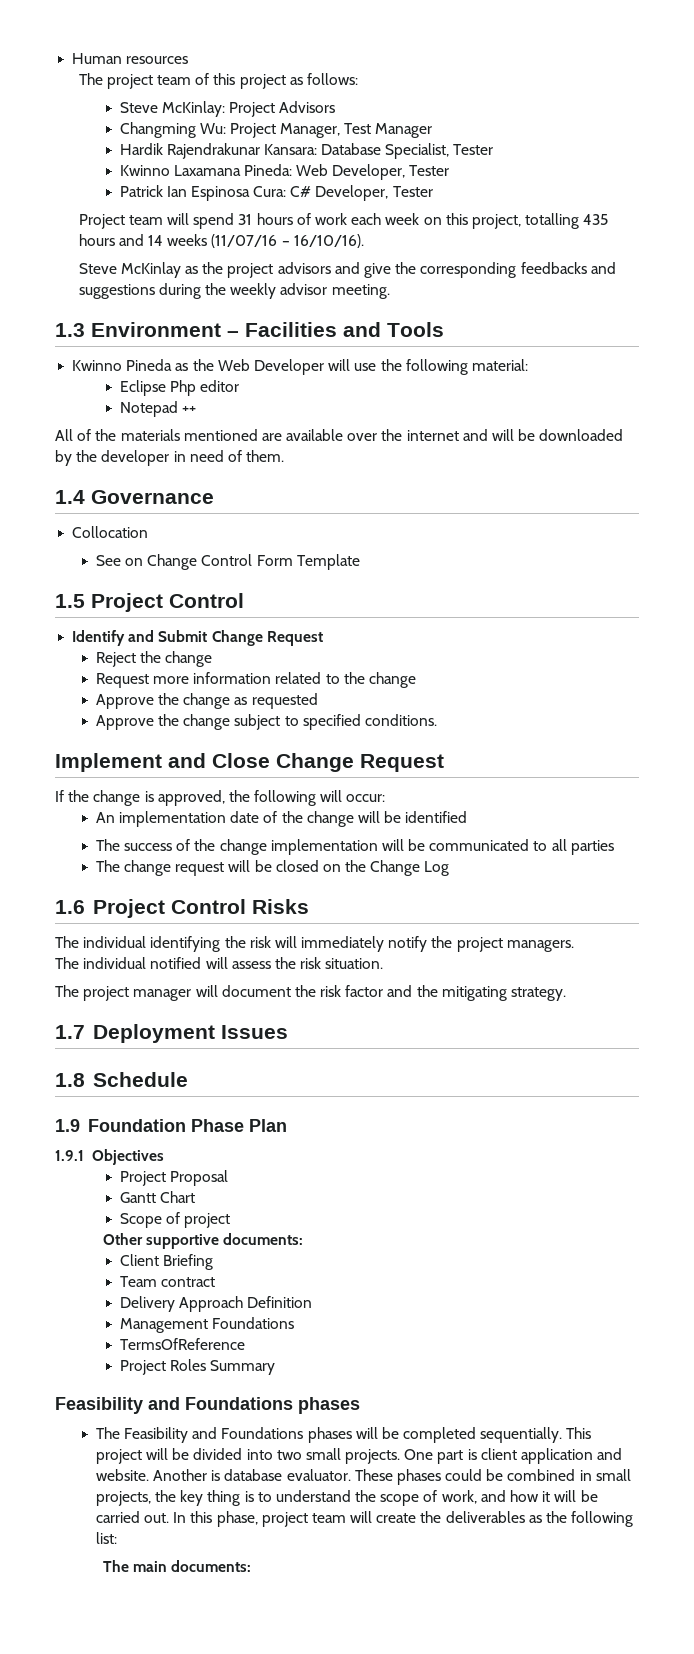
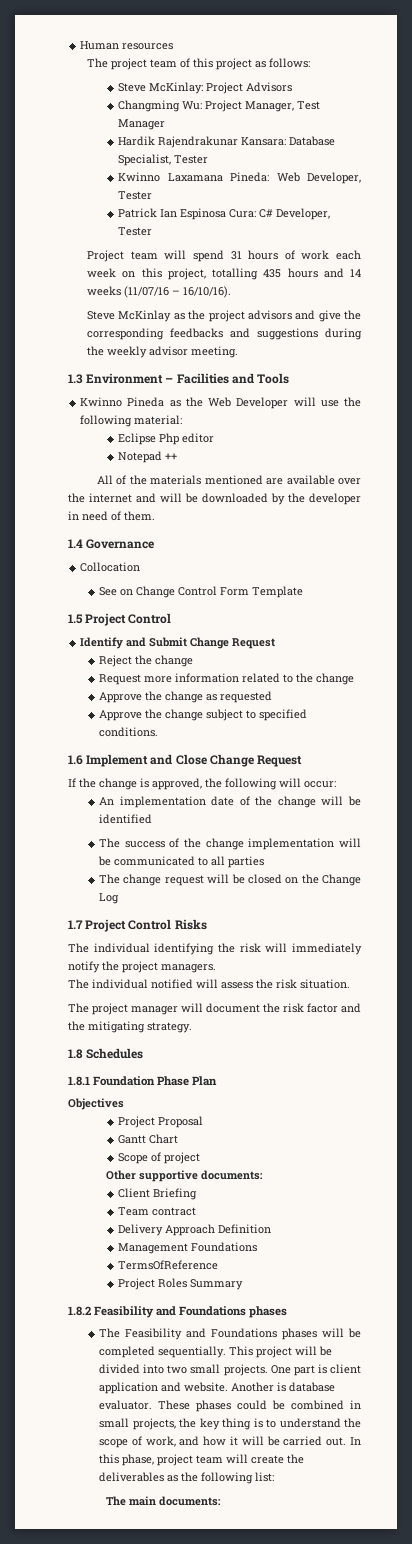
(437, 720) none -> [68,755,83,765] 1.6
[55,900,85,914] 1.6 -> [68,920,83,929] 1.7
[55,1024,288,1043] [55,1072,188,1087] [55,1119,80,1132] 1.7 Deployment Issues // 1.8 Schedule // 1.9 -> [68,1048,144,1059] [68,1076,90,1086] 1.8 Schedules // 1.8.1
[55,1150,84,1161] 1.9.1 -> (218, 1081) none
(275, 1367) none -> [68,1306,91,1316] 1.8.2

